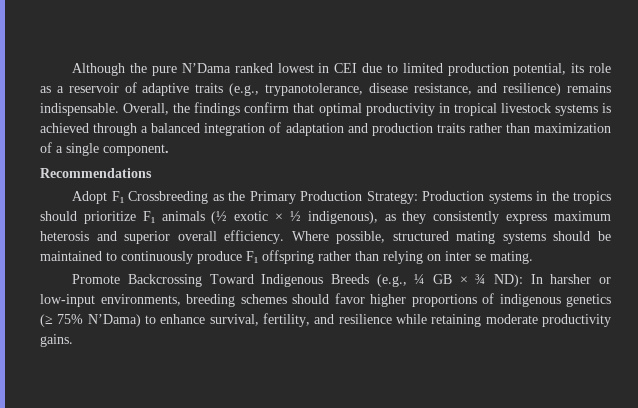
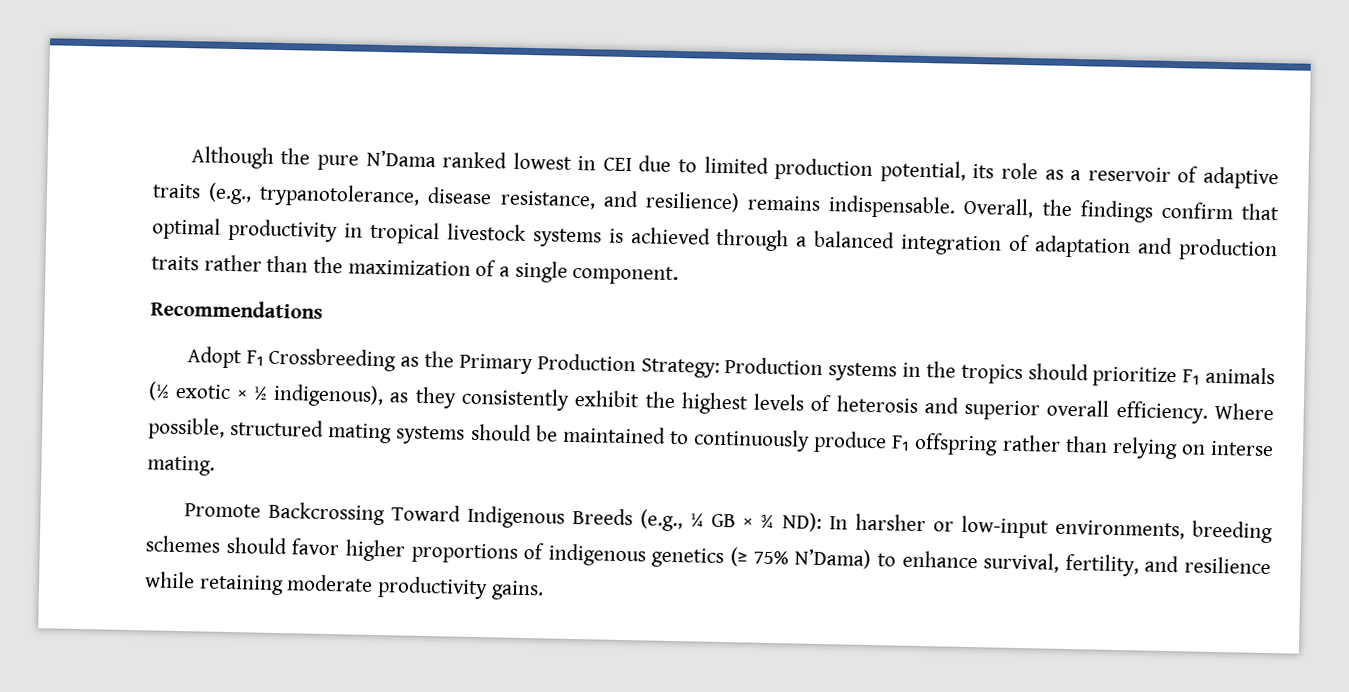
(530, 128) none -> [313,256,344,274] the
[506,211,612,224] express maximum -> [574,389,833,415] exhibit the highest levels of
[445,251,486,261] inter se -> [1210,440,1274,457] interse

